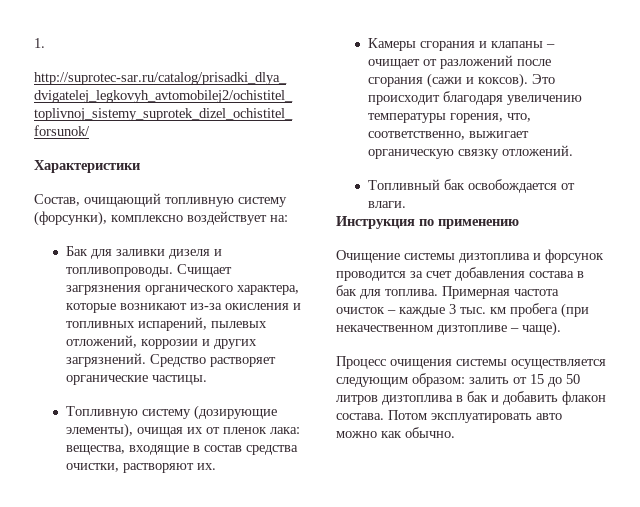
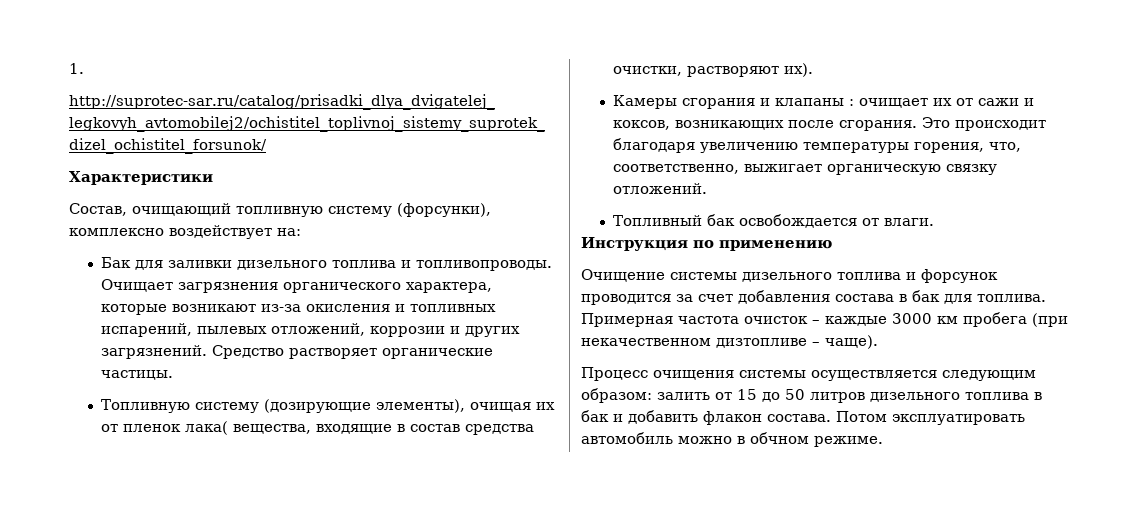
[169,249,211,259] дизеля -> [237,260,397,270] дизельного топлива
[177,264,233,277] Счищает -> [101,279,174,292] Очищает
[270,427,301,434] лака: -> [185,421,229,435] лака(
[197,463,217,470] их. -> [784,63,814,77] их).
[546,44,556,48] [368,55,552,69] [368,73,529,88] – очищает от разложений после сгорания (сажи и коксов). -> [849,98,1035,108] [613,120,918,131] : очищает их от сажи и коксов, возникающих после сгорания.
[459,253,530,263] дизтоплива -> [742,272,901,282] дизельного топлива
[449,304,486,314] 3 тыс. -> [892,313,932,324] 3000
[382,395,453,405] дизтоплива -> [870,392,1029,402] дизельного топлива
[536,413,562,420] [336,427,455,438] авто можно как обычно. -> [581,432,883,447] автомобиль можно в обчном режиме.

